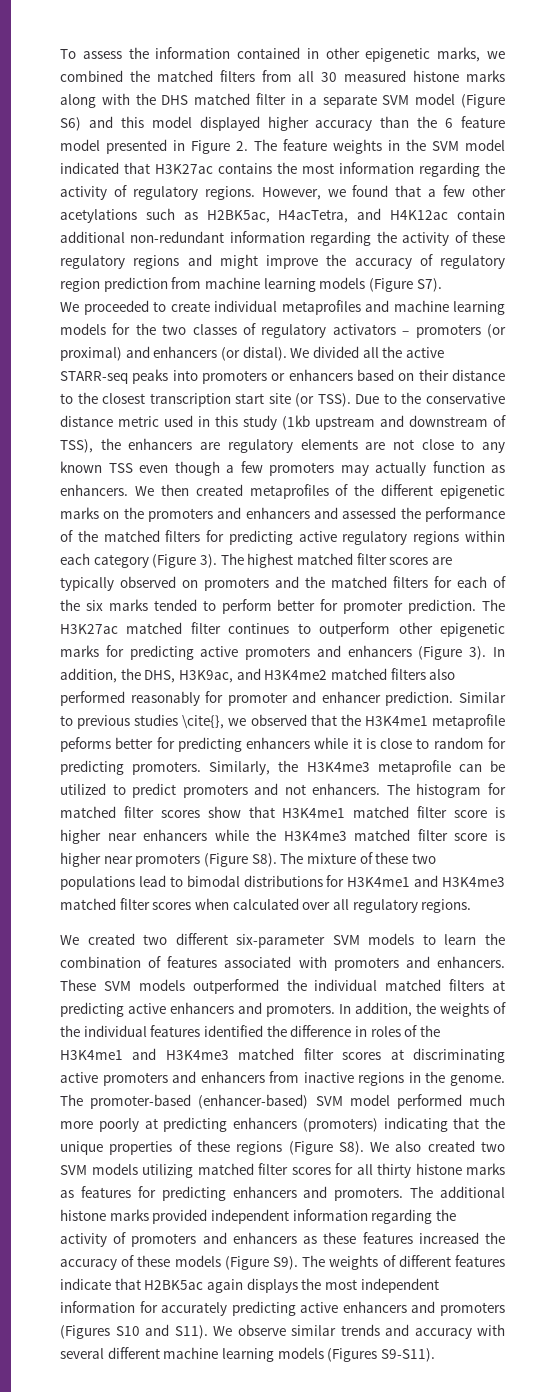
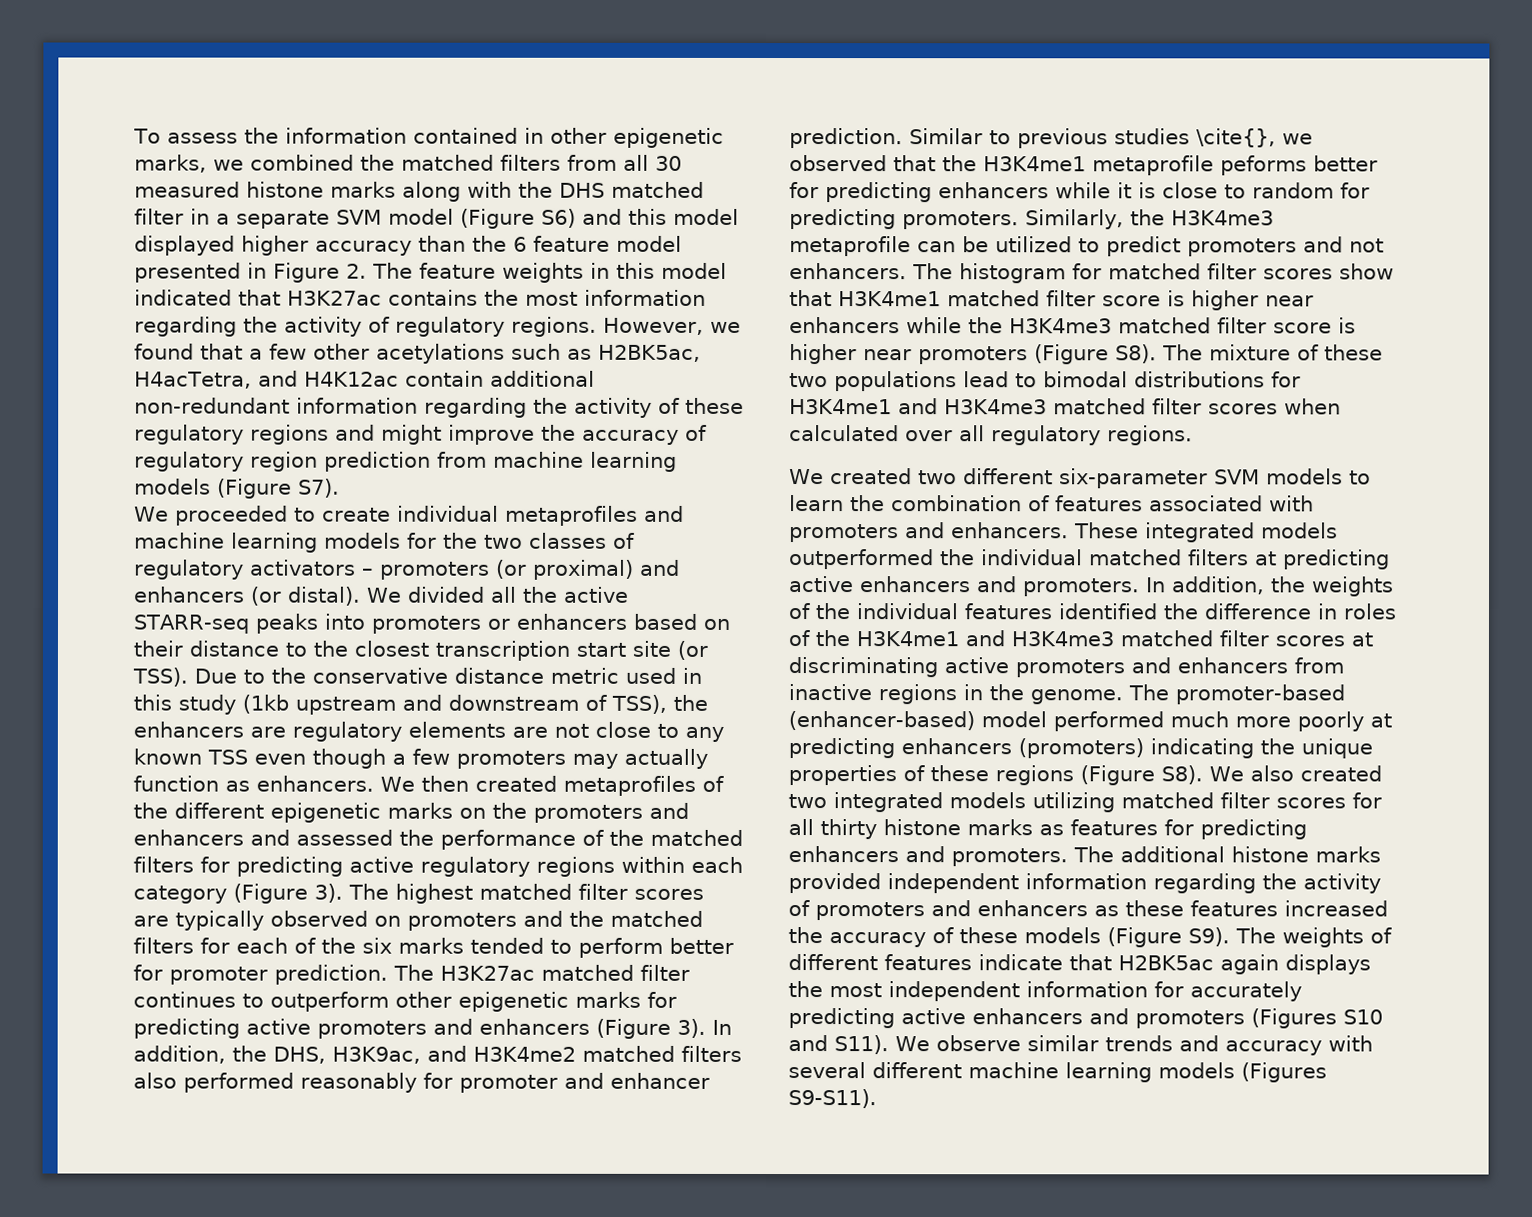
[406,139,459,151] the SVM -> [615,262,655,279] this
[103,981,131,991] SVM -> [1145,522,1255,543] integrated
[315,1096,343,1106] SVM -> (975, 721) none
[453,1117,480,1129] that -> (1254, 748) none
[60,1165,87,1175] SVM -> [833,792,943,813] integrated

